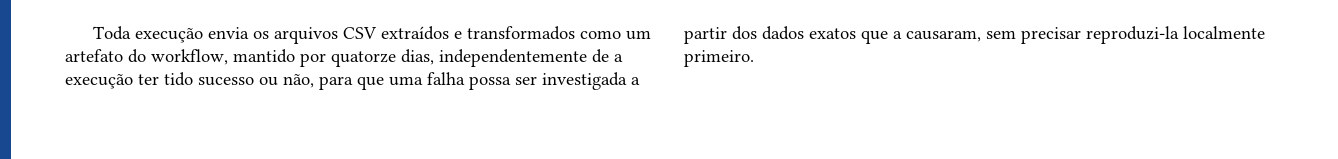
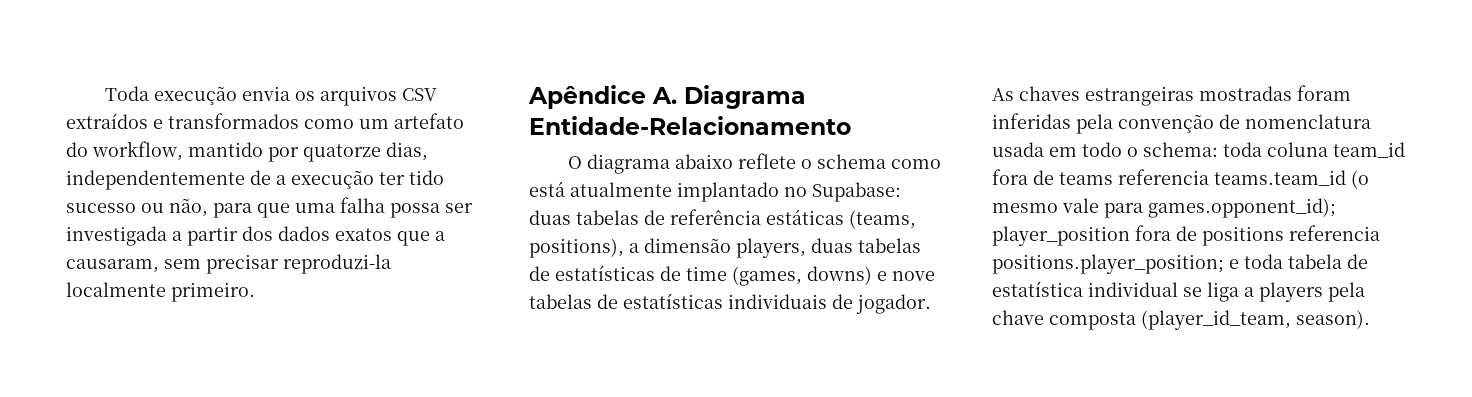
(754, 58) none -> [528,85,806,109] [529,116,851,135] [567,153,941,174] [529,181,901,202] [529,209,916,229] [529,238,921,258] [529,265,935,286] [529,293,931,314] [992,85,1351,106] [992,113,1371,134] [992,142,1405,158] [992,169,1369,189] [992,198,1336,218] [992,225,1380,246] [992,254,1368,274] [992,281,1365,302] [992,310,1370,330] // Apêndice A. Diagrama Entidade-Relacionamento // O diagrama abaixo reflete o schema como está atualmente implantado no Supabase: duas tabelas de referência estáticas (teams, positions), a dimensão players, duas tabelas de estatísticas de time (games, downs) e nove tabelas de estatísticas individuais de jogador. As chaves estrangeiras mostradas foram inferidas pela convenção de nomenclatura usada em todo o schema: toda coluna team_id fora de teams referencia teams.team_id (o mesmo vale para games.opponent_id); player_position fora de positions referencia positions.player_position; e toda tabela de estatística individual se liga a players pela chave composta (player_id_team, season).

